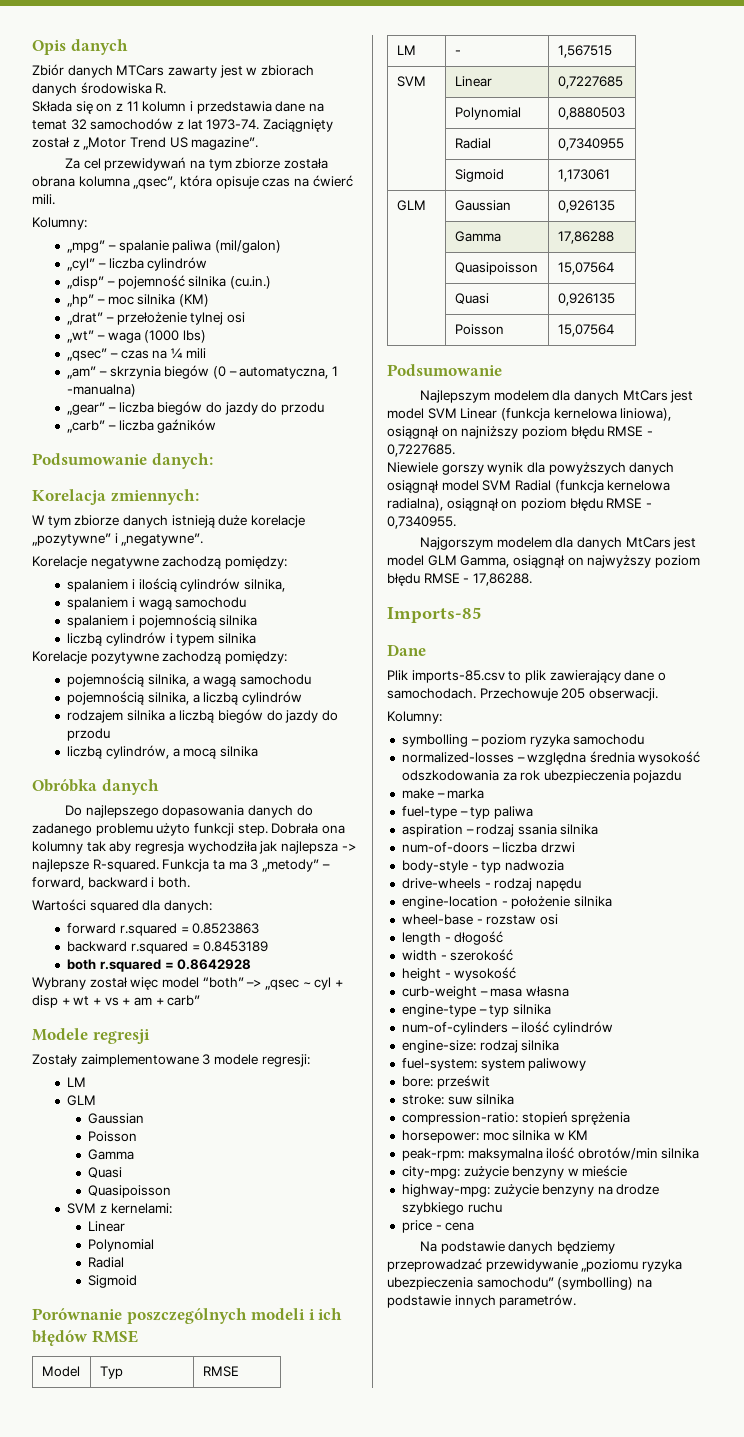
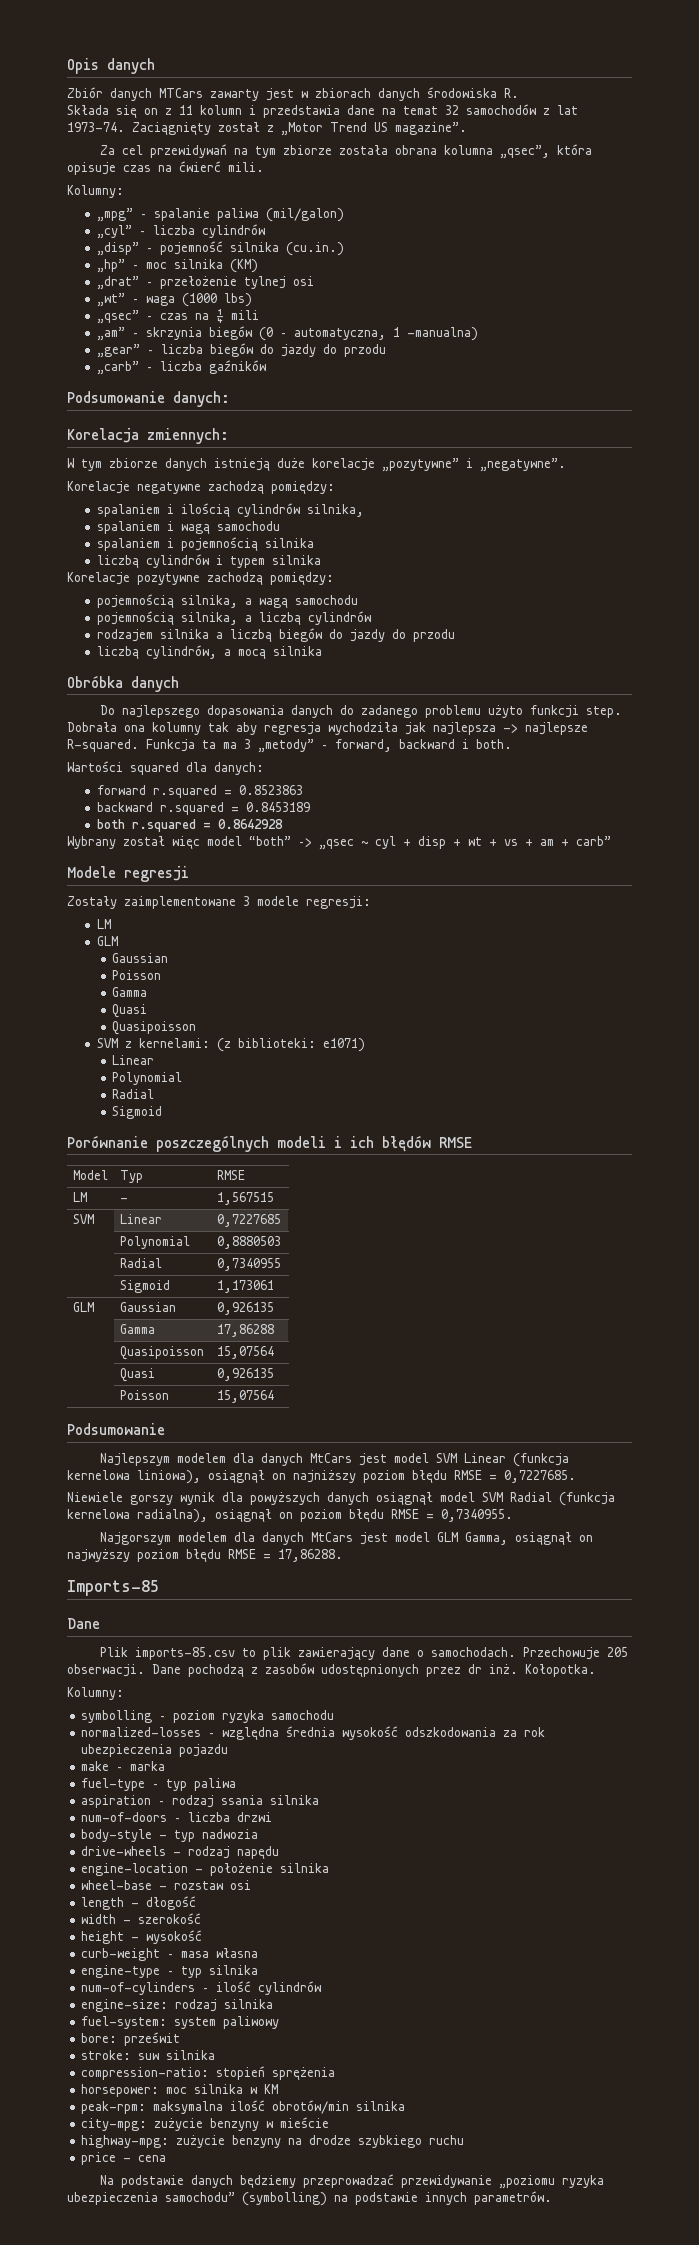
(172, 1208) none -> [216,1038,365,1052] (z biblioteki: e1071)
[646,431,653,436] - -> [489,1475,497,1480] =
[645,503,652,508] - -> [426,1514,434,1519] =
[463,578,470,583] - -> [263,1554,271,1559] =
(658, 694) none -> [152,1663,596,1678] Dane pochodzą z zasobów udostępnionych przez dr inż. Kołopotka.

